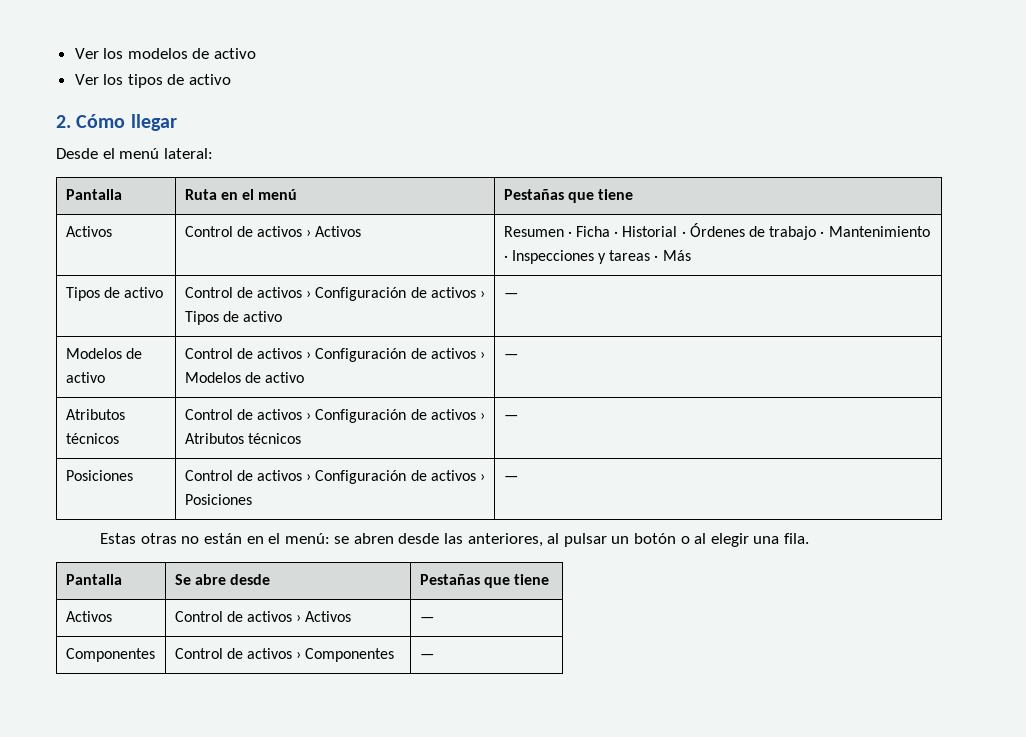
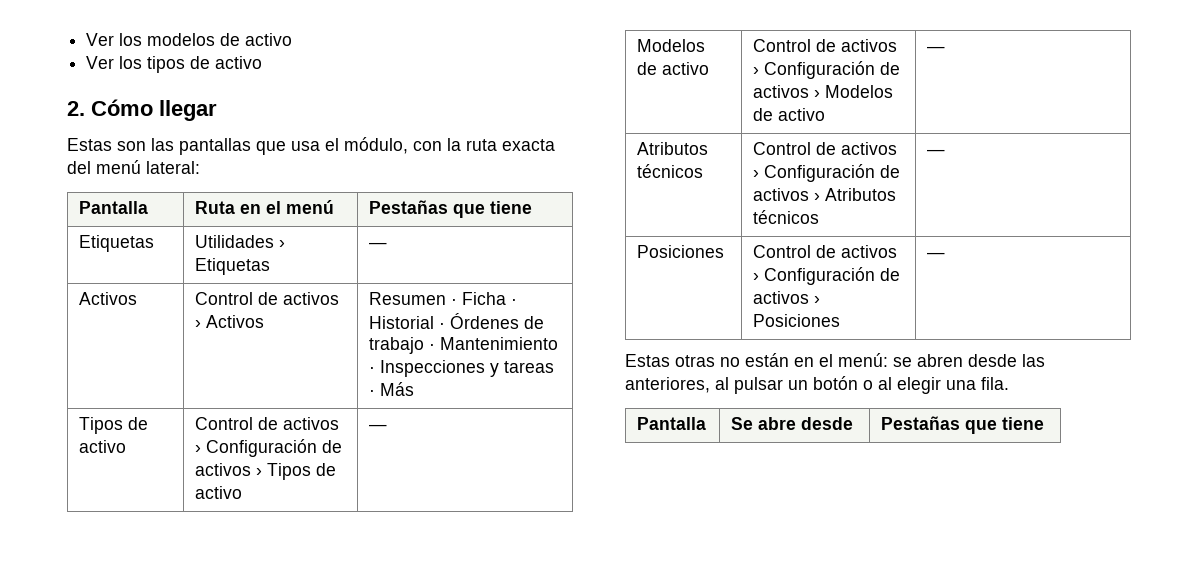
[56,148,115,159] Desde el -> [67,137,555,155] [67,161,91,174] Estas son las pantallas que usa el módulo, con la ruta exacta del
(634, 194) none -> [79,235,155,252] [195,235,286,248] [195,258,271,275] [369,242,388,248] // Etiquetas | Utilidades › Etiquetas | —
[65,611,112,622] [174,611,352,622] [419,617,434,622] [65,648,155,662] [174,648,395,662] [419,654,434,659] // Activos | Control de activos › Activos | — // Componentes | Control de activos › Componentes | — -> (1045, 423) none

